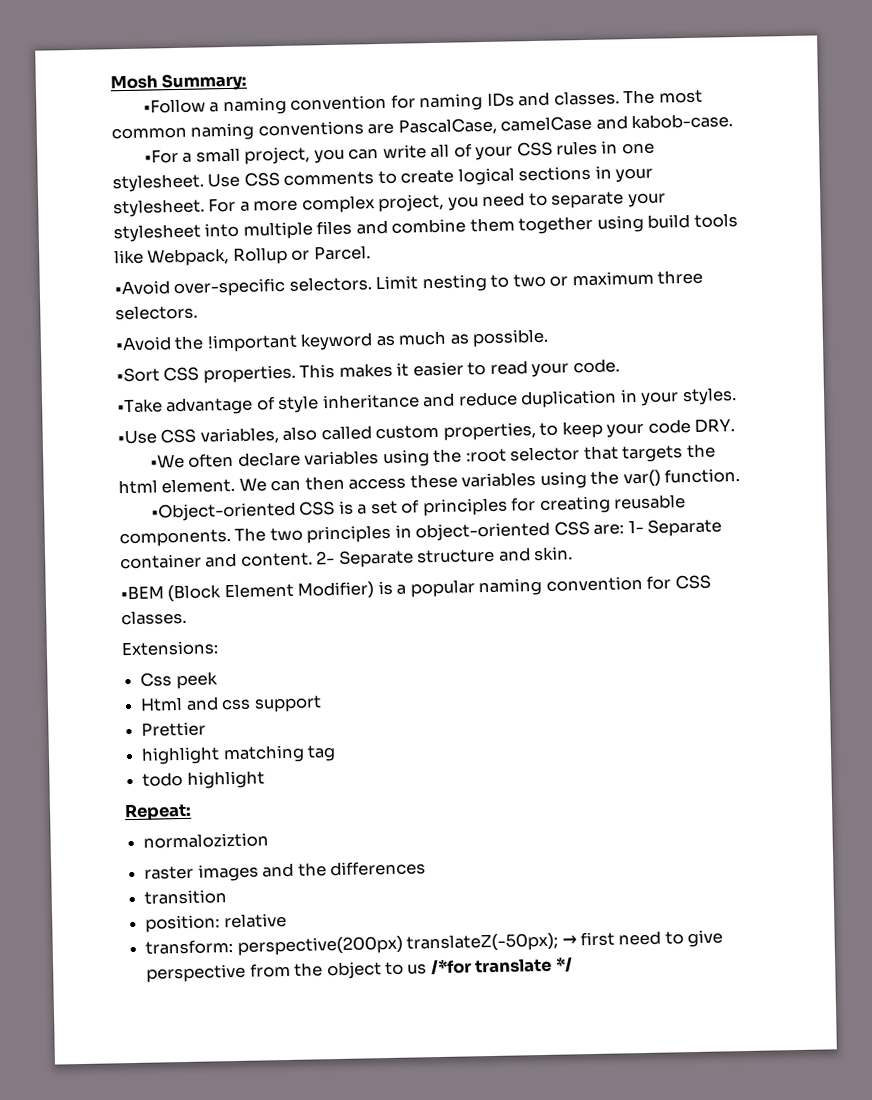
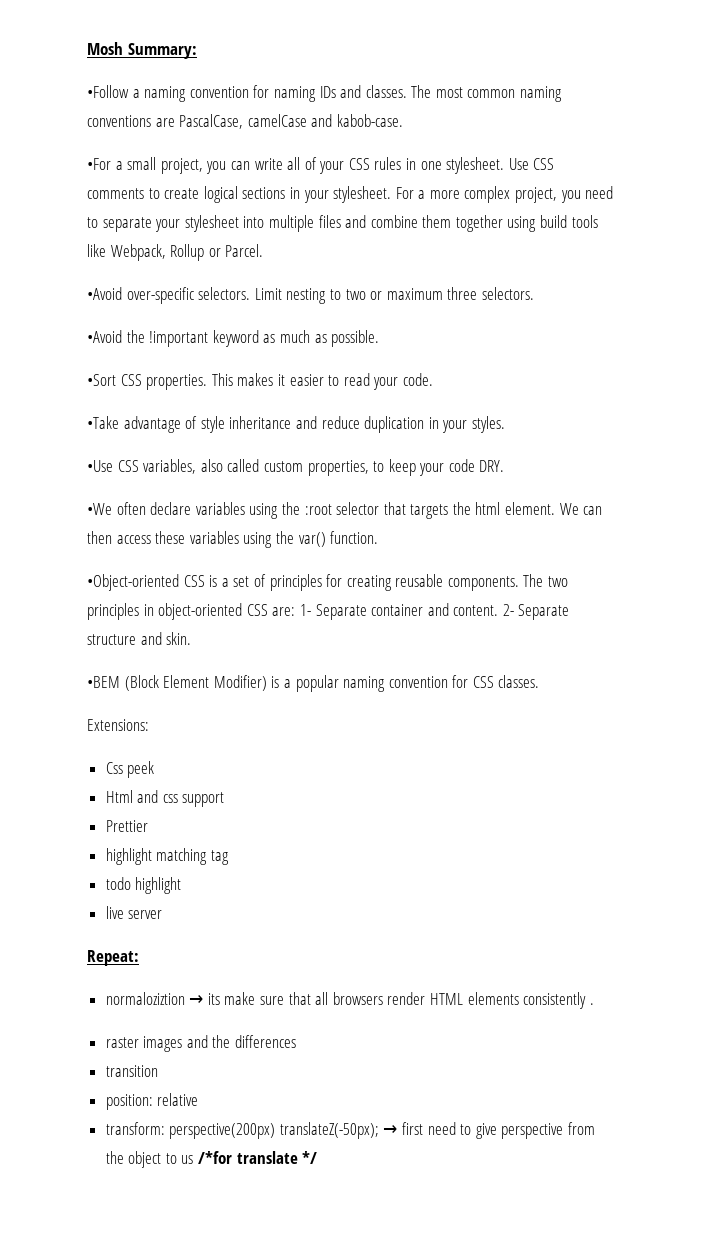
(265, 779) none -> [105,906,163,919] // live server
(270, 840) none -> [189,992,594,1009] → its make sure that all browsers render HTML elements consistently .

